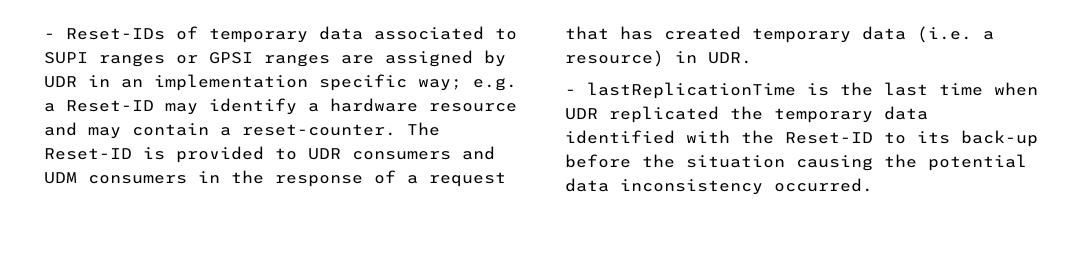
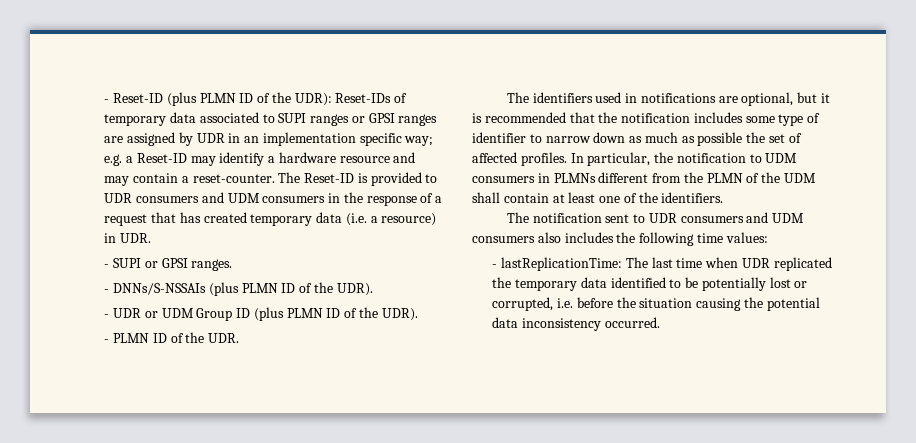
[44,33,56,39] - -> [104,92,332,106] - Reset-ID (plus PLMN ID of the UDR):
[587,82,874,99] lastReplicationTime is the -> [112,258,233,271] [104,282,373,296] [104,307,418,321] [104,332,240,343] [506,92,831,106] [472,112,821,126] [472,132,802,146] [472,152,798,166] [472,172,817,183] [472,192,724,203] [506,212,805,223] [472,232,768,246] [492,257,648,271] SUPI or GPSI ranges. // - DNNs/S-NSSAIs (plus PLMN ID of the UDR). // - UDR or UDM Group ID (plus PLMN ID of the UDR). // - PLMN ID of the UDR. // The identifiers used in notifications are optional, but it is recommended that the notification includes some type of identifier to narrow down as much as possible the set of affected profiles. In particular, the notification to UDM consumers in PLMNs different from the PLMN of the UDM shall contain at least one of the identifiers. // The notification sent to UDR consumers and UDM consumers also includes the following time values: // - lastReplicationTime: The
[686,130,1039,147] with the Reset-ID to its back-up -> [669,277,808,291] [492,297,573,311] to be potentially lost or corrupted, i.e.

